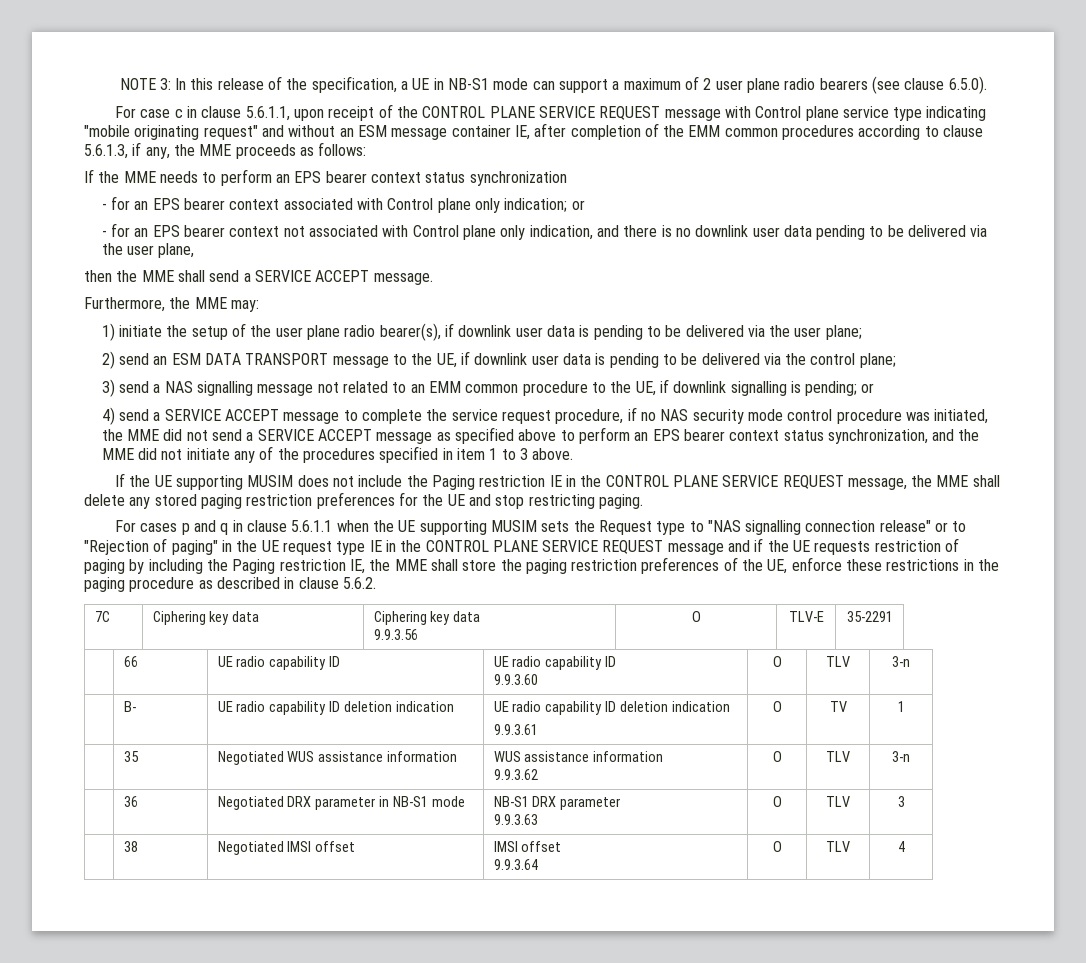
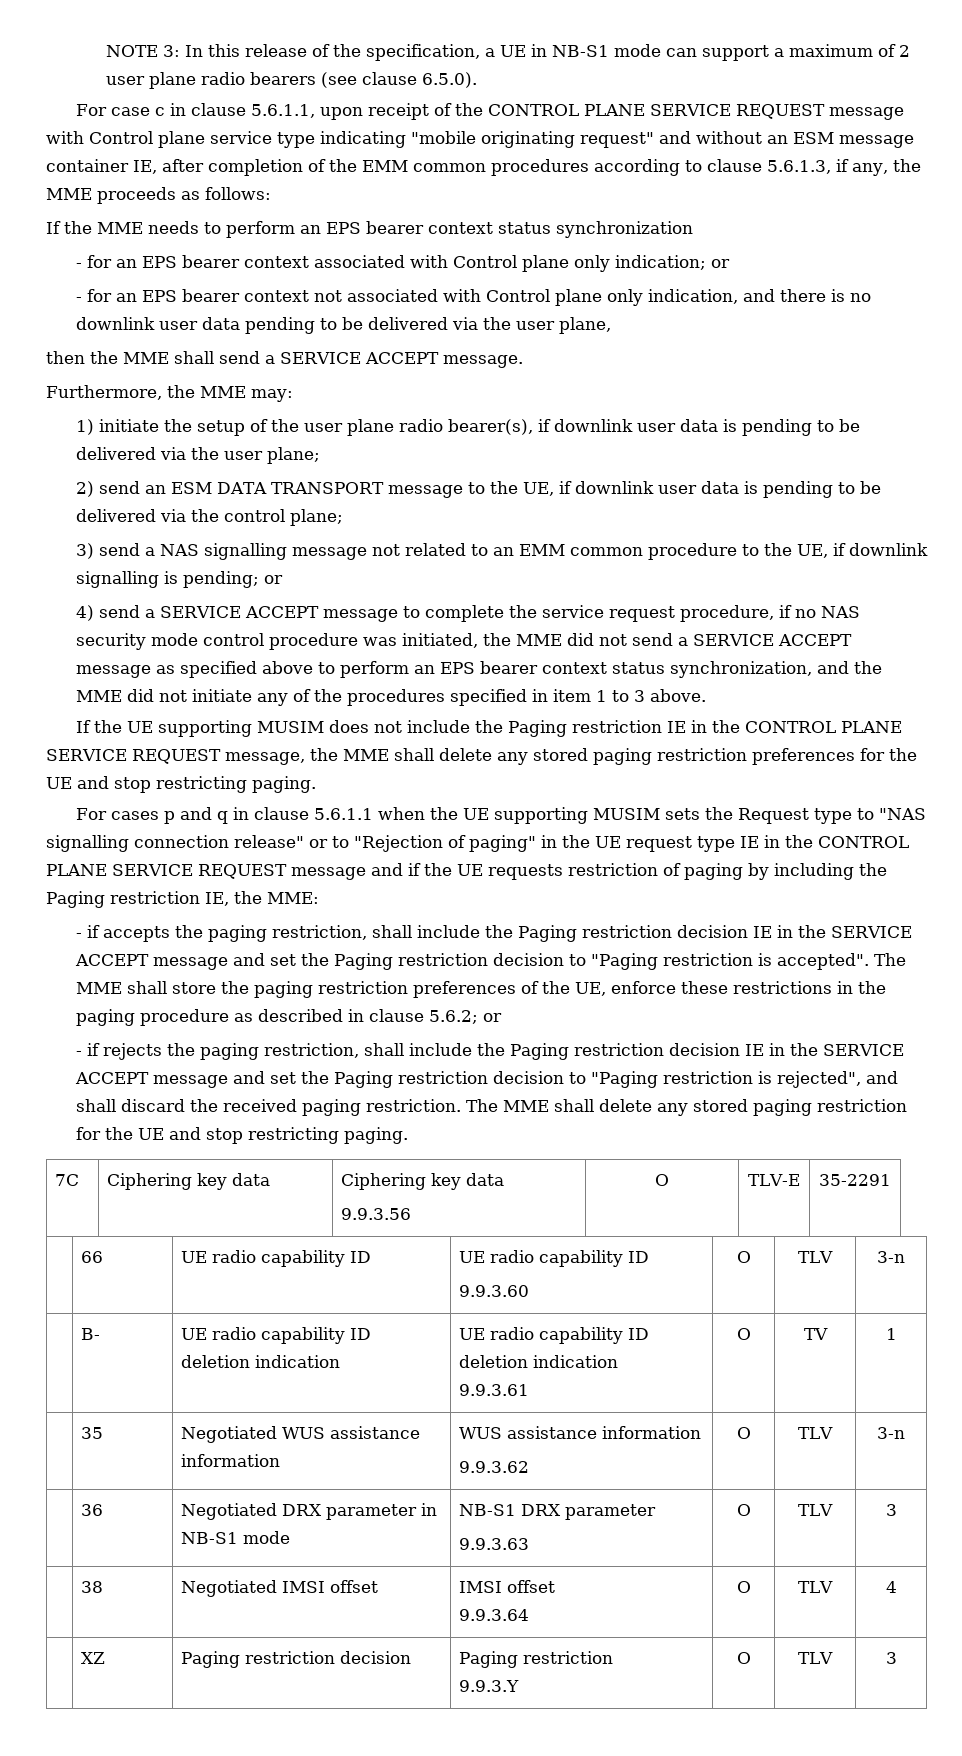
(391, 565) none -> [267,892,319,904] [76,925,913,942] [75,953,907,970] MME: // - if accepts the paging restriction, shall include the Paging restriction decision IE in the SERVICE ACCEPT message and set the Paging restriction decision to "Paging restriction is accepted". The
[342,577,376,589] 5.6.2. -> [429,1010,503,1024] [76,1043,905,1060] [75,1071,899,1088] [76,1099,908,1116] [76,1127,409,1144] 5.6.2; or // - if rejects the paging restriction, shall include the Paging restriction decision IE in the SERVICE ACCEPT message and set the Paging restriction decision to "Paging restriction is rejected", and shall discard the received paging restriction. The MME shall delete any stored paging restriction for the UE and stop restricting paging.
(905, 846) none -> [80,1652,105,1664] [180,1651,411,1668] [458,1651,613,1668] [458,1680,519,1692] [736,1652,751,1664] [798,1652,834,1664] [885,1652,897,1664] // | XZ | Paging restriction decision | Paging restriction // 9.9.3.Y | O | TLV | 3

